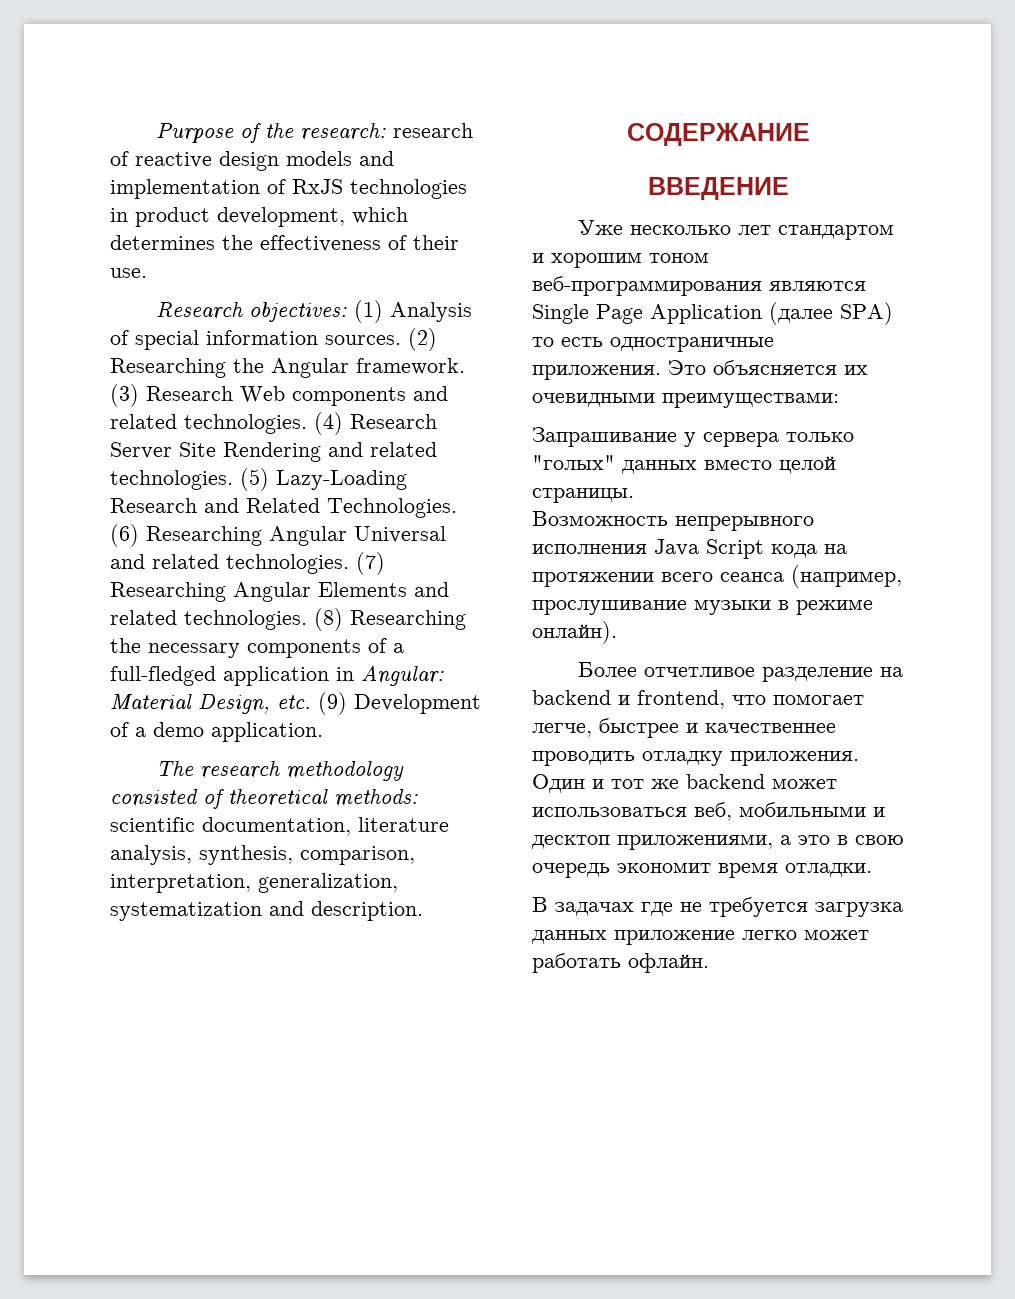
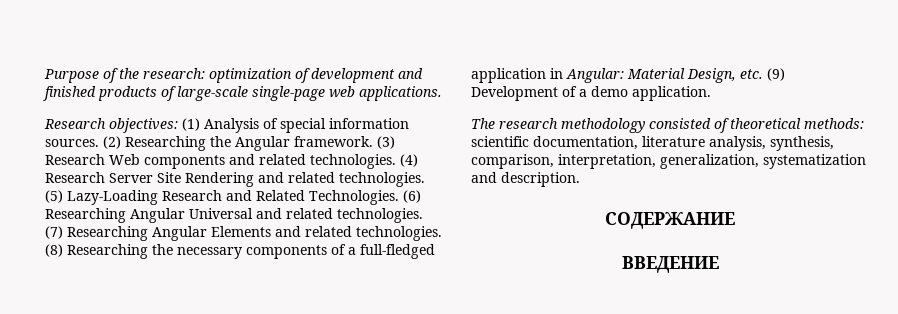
[392,123,473,138] [110,151,394,171] [110,179,467,199] [110,207,408,227] [110,235,459,252] [110,268,147,278] research of reactive design models and implementation of RxJS technologies in product development, which determines the effectiveness of their use. -> [209,68,423,83] [43,86,442,101] optimization of development and finished products of large-scale single-page web applications.
[577,220,894,240] [532,253,709,268] [532,276,866,296] [532,302,893,325] [532,337,774,352] [532,360,868,380] [532,393,839,408] [532,427,854,447] [532,455,836,474] [532,488,634,503] [532,511,814,531] [532,539,847,559] [532,565,902,588] [532,600,873,615] [532,621,617,644] [577,662,903,682] [532,690,864,709] [532,718,836,738] [532,751,859,766] [532,774,837,793] [532,802,885,821] [532,835,904,850] [532,863,872,878] [532,897,903,917] [532,930,869,945] [532,953,709,973] // Уже несколько лет стандартом и хорошим тоном веб-программирования являются Single Page Application (далее SPA) то есть одностраничные приложения. Это объясняется их очевидными преимуществами: // Запрашивание у сервера только "голых" данных вместо целой страницы. // Возможность непрерывного исполнения Java Script кода на протяжении всего сеанса (например, прослушивание музыки в режиме онлайн). // Более отчетливое разделение на backend и frontend, что помогает легче, быстрее и качественнее проводить отладку приложения. Один и тот же backend может использоваться веб, мобильными и десктоп приложениями, а это в свою очередь экономит время отладки. // В задачах где не требуется загрузка данных приложение легко может работать офлайн. -> (719, 264) none

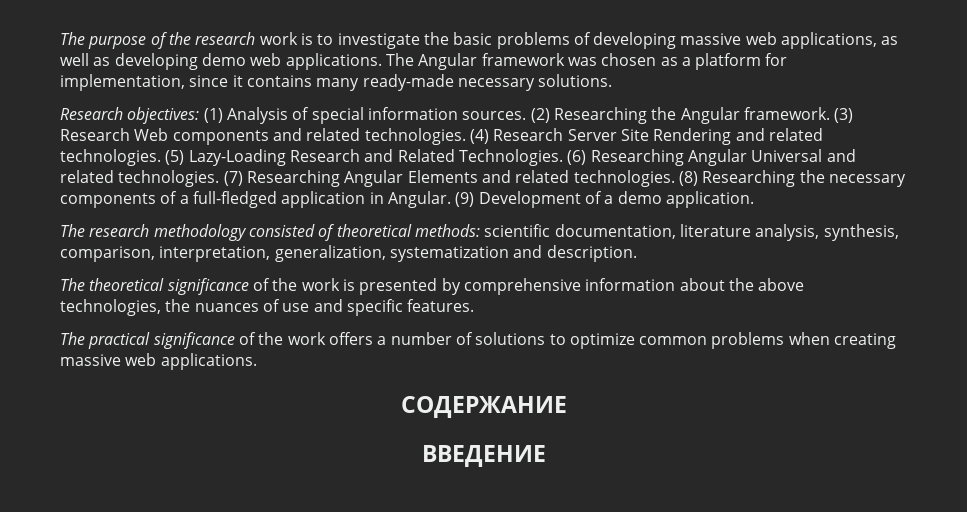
[44,68,423,83] [43,86,442,101] Purpose of the research: optimization of development and finished products of large-scale single-page web applications. -> [60,32,899,49] [60,53,788,70] [60,74,613,91] The purpose of the research work is to investigate the basic problems of developing massive web applications, as well as developing demo web applications. The Angular framework was chosen as a platform for implementation, since it contains many ready-made necessary solutions.
[566,68,763,83] Angular: Material Design, etc. -> [387,191,451,208] Angular.
(580, 179) none -> [60,278,805,295] [60,299,475,316] [60,332,897,349] [60,353,257,370] // The theoretical significance of the work is presented by comprehensive information about the above technologies, the nuances of use and specific features. // The practical significance of the work offers a number of solutions to optimize common problems when creating massive web applications.

